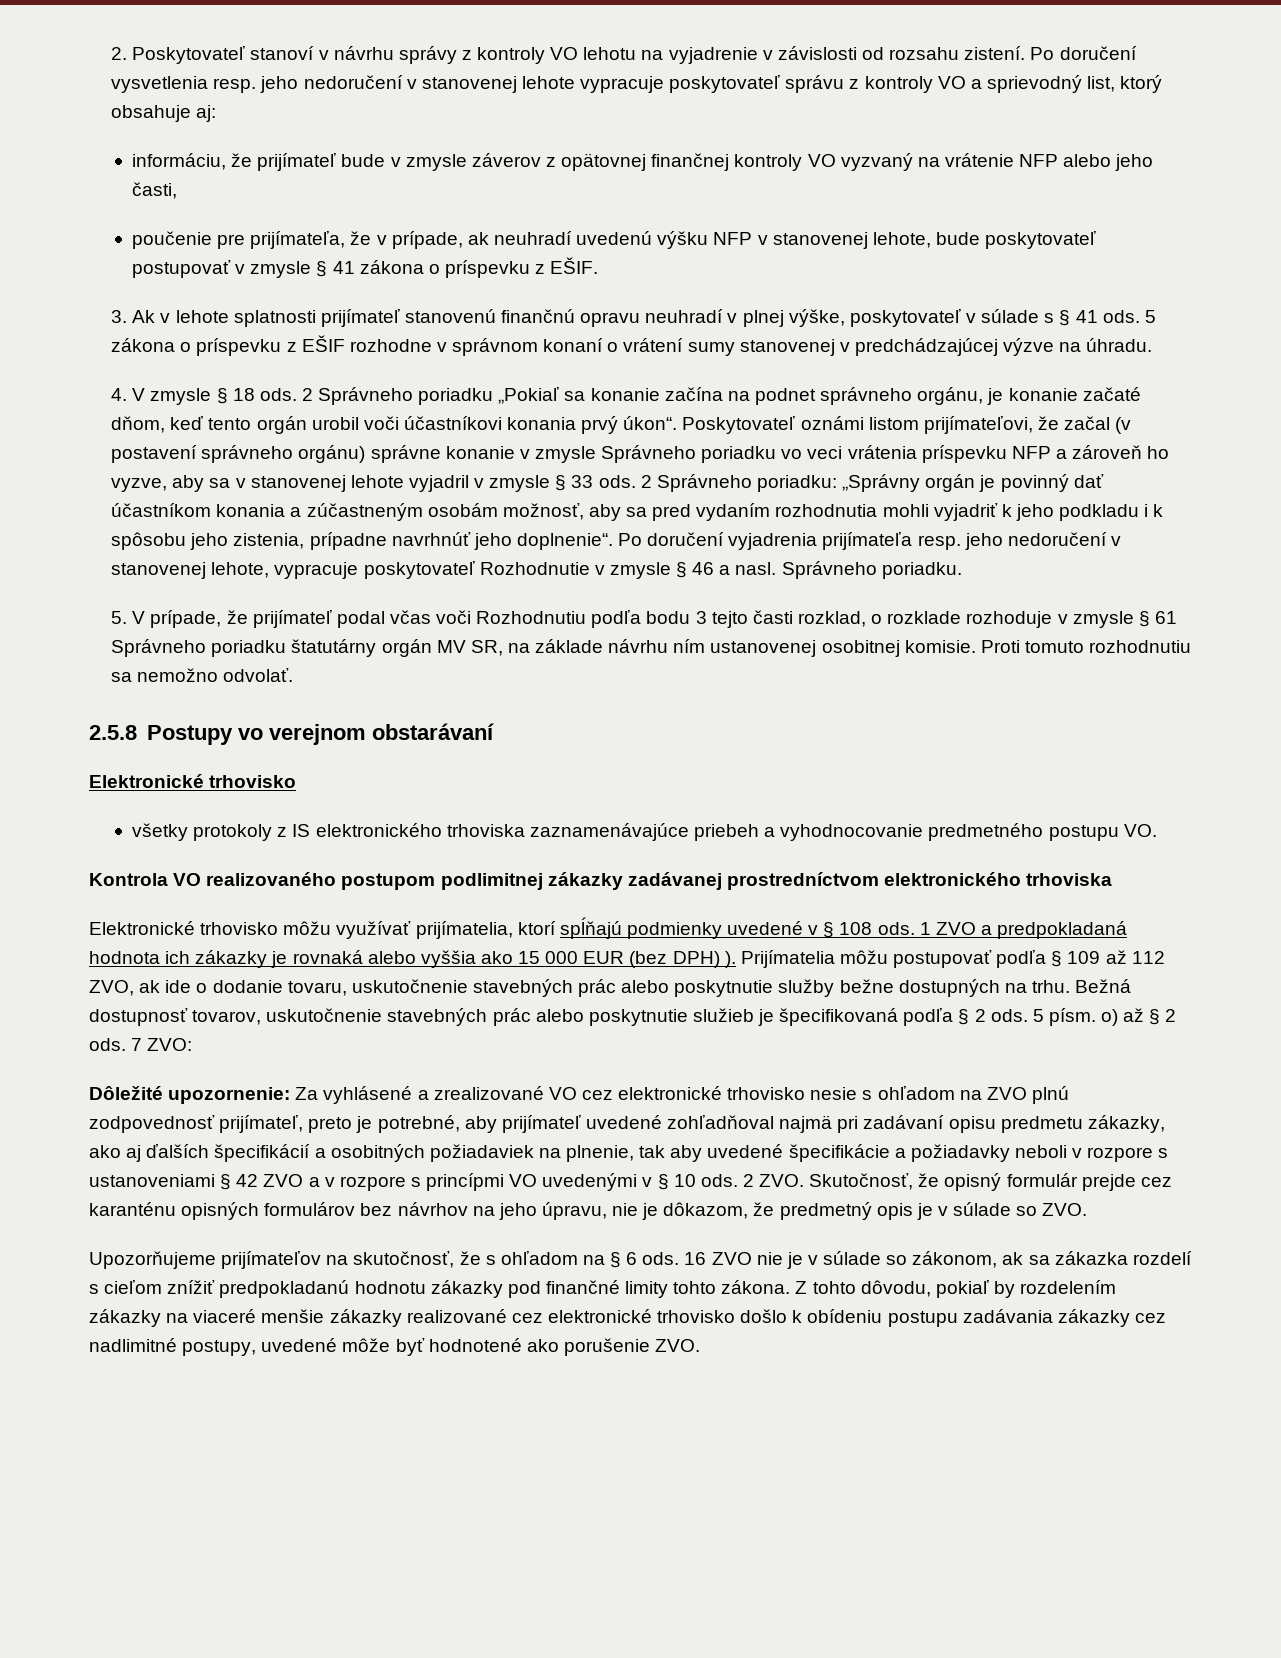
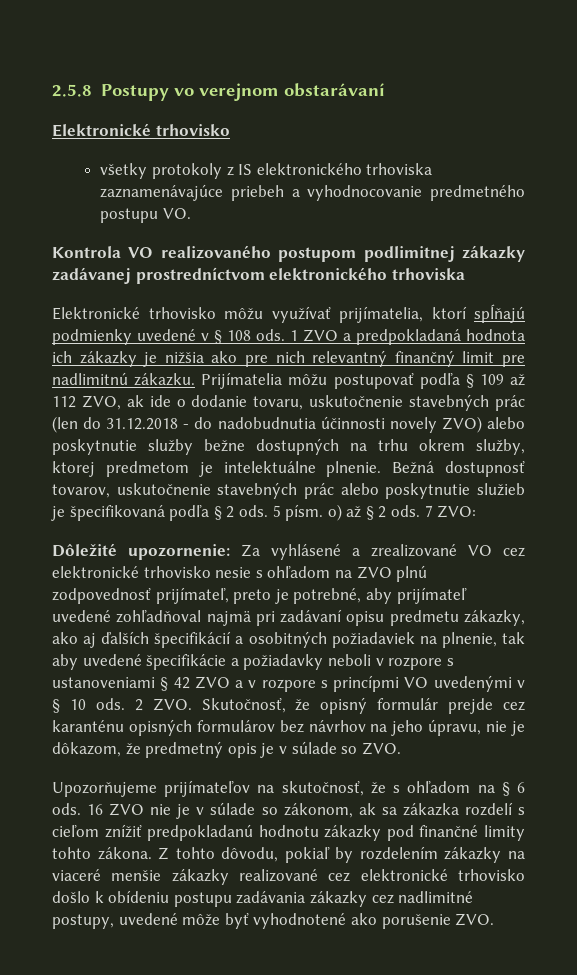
[111,46,1137,64] [111,75,1163,93] [111,105,217,122] [132,153,1154,171] [132,182,178,199] [132,231,1097,249] [132,257,599,278] [111,309,1156,327] [111,335,1153,356] [111,387,1141,405] [111,416,1132,434] [111,445,1170,463] [111,474,1104,492] [111,503,1164,521] [111,532,1122,550] [111,561,962,579] [111,610,1177,628] [111,639,1192,657] [111,668,294,682] 2. Poskytovateľ stanoví v návrhu správy z kontroly VO lehotu na vyjadrenie v závislosti od rozsahu zistení. Po doručení vysvetlenia resp. jeho nedoručení v stanovenej lehote vypracuje poskytovateľ správu z kontroly VO a sprievodný list, ktorý obsahuje aj: // informáciu, že prijímateľ bude v zmysle záverov z opätovnej finančnej kontroly VO vyzvaný na vrátenie NFP alebo jeho časti, // poučenie pre prijímateľa, že v prípade, ak neuhradí uvedenú výšku NFP v stanovenej lehote, bude poskytovateľ postupovať v zmysle § 41 zákona o príspevku z EŠIF. // 3. Ak v lehote splatnosti prijímateľ stanovenú finančnú opravu neuhradí v plnej výške, poskytovateľ v súlade s § 41 ods. 5 zákona o príspevku z EŠIF rozhodne v správnom konaní o vrátení sumy stanovenej v predchádzajúcej výzve na úhradu. // 4. V zmysle § 18 ods. 2 Správneho poriadku „Pokiaľ sa konanie začína na podnet správneho orgánu, je konanie začaté dňom, keď tento orgán urobil voči účastníkovi konania prvý úkon“. Poskytovateľ oznámi listom prijímateľovi, že začal (v postavení správneho orgánu) správne konanie v zmysle Správneho poriadku vo veci vrátenia príspevku NFP a zároveň ho vyzve, aby sa v stanovenej lehote vyjadril v zmysle § 33 ods. 2 Správneho poriadku: „Správny orgán je povinný dať účastníkom konania a zúčastneným osobám možnosť, aby sa pred vydaním rozhodnutia mohli vyjadriť k jeho podkladu i k spôsobu jeho zistenia, prípadne navrhnúť jeho doplnenie“. Po doručení vyjadrenia prijímateľa resp. jeho nedoručení v stanovenej lehote, vypracuje poskytovateľ Rozhodnutie v zmysle § 46 a nasl. Správneho poriadku. // 5. V prípade, že prijímateľ podal včas voči Rozhodnutiu podľa bodu 3 tejto časti rozklad, o rozklade rozhoduje v zmysle § 61 Správneho poriadku štatutárny orgán MV SR, na základe návrhu ním ustanovenej osobitnej komisie. Proti tomuto rozhodnutiu sa nemožno odvolať. // -> (52, 90) none
[292,950,736,968] rovnaká alebo vyššia ako 15 000 EUR (bez DPH) ). -> [164,350,525,367] [52,372,196,386] nižšia ako pre nich relevantný finančný limit pre nadlimitnú zákazku.
(617, 988) none -> [52,416,482,433] (len do 31.12.2018 - do nadobudnutia účinnosti novely ZVO)
[1031,980,1070,993] trhu. -> [378,439,525,455] [52,461,382,477] trhu okrem služby, ktorej predmetom je intelektuálne plnenie.
[428,1338,522,1352] hodnotené -> [253,913,347,929] vyhodnotené

